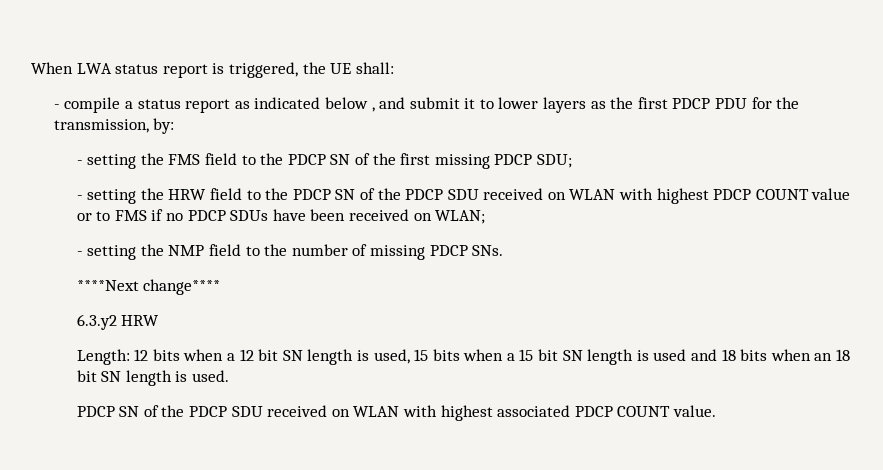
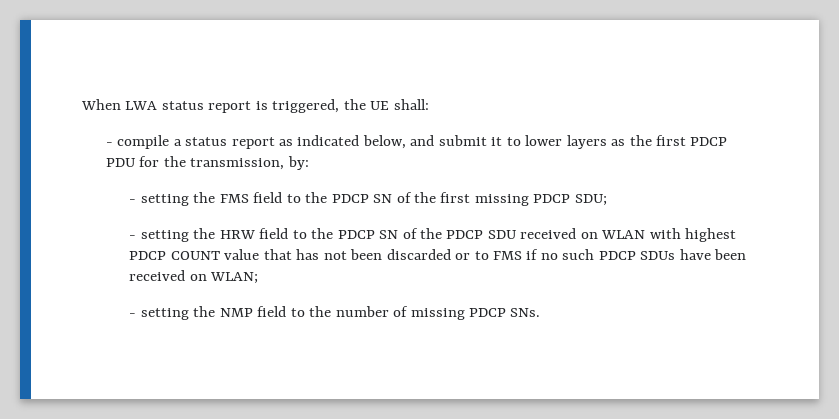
[324,97,375,112] below , -> [362,135,406,149] below,
(851, 194) none -> [263,249,451,260] that has not been discarded
(183, 217) none -> [562,249,595,260] such
[76,279,221,295] [76,314,160,330] [76,349,850,365] [76,370,229,386] [76,405,716,421] // ****Next change**** // 6.3.y2 HRW // Length: 12 bits when a 12 bit SN length is used, 15 bits when a 15 bit SN length is used and 18 bits when an 18 bit SN length is used. // PDCP SN of the PDCP SDU received on WLAN with highest associated PDCP COUNT value. -> (541, 312) none

